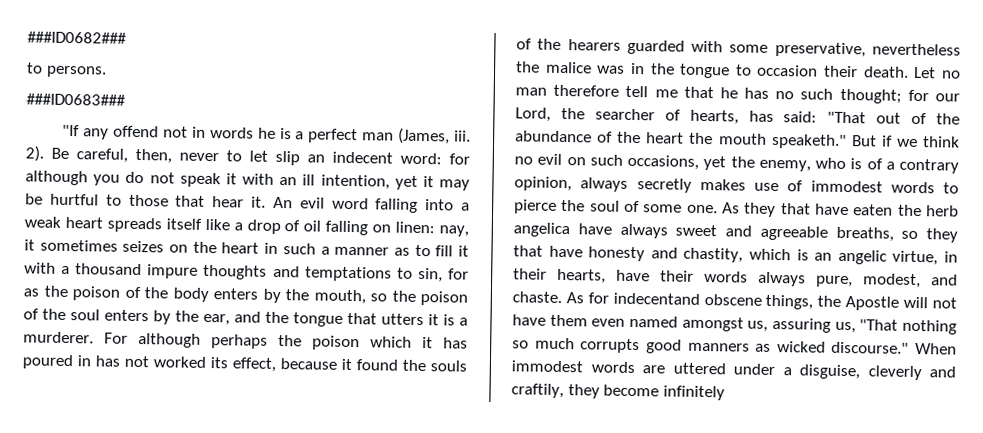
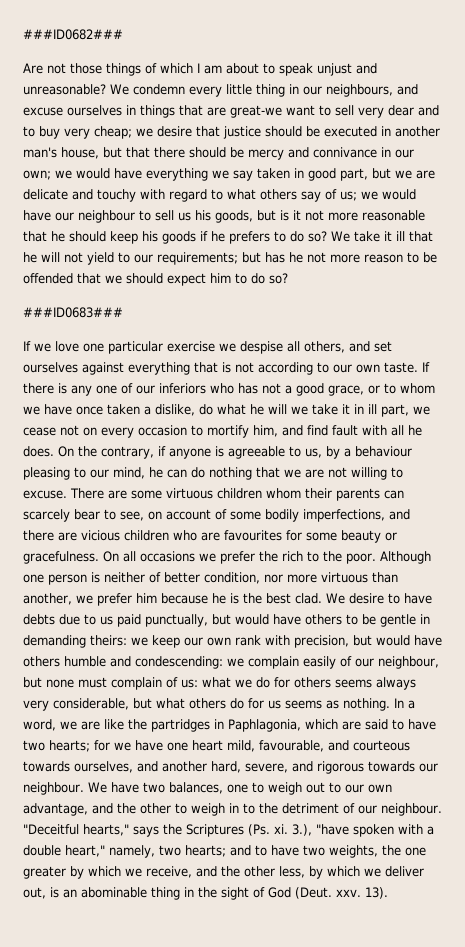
[26,62,107,78] [26,93,126,106] [62,124,471,145] [25,145,470,166] [25,170,471,191] [25,193,470,213] [24,216,470,237] [24,239,469,257] [24,262,469,283] [23,285,468,306] [23,308,468,327] [23,331,468,351] [22,354,467,372] [516,38,961,58] [516,61,961,79] [515,84,960,104] [515,107,960,125] [515,130,960,150] [514,153,959,174] [514,176,959,194] [514,199,959,218] [513,222,958,243] [513,245,959,266] [513,268,958,289] [512,291,958,311] [512,314,957,335] [512,337,957,355] [511,360,956,381] [511,383,725,401] to persons. // ###ID0683### // "If any offend not in words he is a perfect man (James, iii. 2). Be careful, then, never to let slip an indecent word: for although you do not speak it with an ill intention, yet it may be hurtful to those that hear it. An evil word falling into a weak heart spreads itself like a drop of oil falling on linen: nay, it sometimes seizes on the heart in such a manner as to fill it with a thousand impure thoughts and temptations to sin, for as the poison of the body enters by the mouth, so the poison of the soul enters by the ear, and the tongue that utters it is a murderer. For although perhaps the poison which it has poured in has not worked its effect, because it found the souls of the hearers guarded with some preservative, nevertheless the malice was in the tongue to occasion their death. Let no man therefore tell me that he has no such thought; for our Lord, the searcher of hearts, has said: "That out of the abundance of the heart the mouth speaketh." But if we think no evil on such occasions, yet the enemy, who is of a contrary opinion, always secretly makes use of immodest words to pierce the soul of some one. As they that have eaten the herb angelica have always sweet and agreeable breaths, so they that have honesty and chastity, which is an angelic virtue, in their hearts, have their words always pure, modest, and chaste. As for indecentand obscene things, the Apostle will not have them even named amongst us, assuring us, "That nothing so much corrupts good manners as wicked discourse." When immodest words are uttered under a disguise, cleverly and craftily, they become infinitely -> [23,63,377,76] [23,84,418,97] [23,105,439,118] [23,126,440,139] [23,147,414,160] [23,168,435,181] [23,189,416,202] [23,210,425,223] [23,231,433,244] [23,252,437,265] [23,273,288,286] [23,307,123,318] [23,341,392,354] [23,362,430,375] [23,383,435,396] [23,404,430,417] [23,425,422,438] [23,446,412,459] [23,467,403,480] [23,488,404,501] [23,509,410,522] [23,530,397,543] [23,551,431,564] [23,572,398,585] [23,593,432,606] [23,614,430,627] [23,635,442,648] [23,656,439,669] [23,677,416,690] [23,698,415,711] [23,719,436,732] [23,740,410,752] [23,761,438,774] [23,782,392,795] [23,803,442,816] [23,824,434,837] [23,845,426,858] [23,866,424,879] [23,887,388,900] Are not those things of which I am about to speak unjust and unreasonable? We condemn every little thing in our neighbours, and excuse ourselves in things that are great-we want to sell very dear and to buy very cheap; we desire that justice should be executed in another man's house, but that there should be mercy and connivance in our own; we would have everything we say taken in good part, but we are delicate and touchy with regard to what others say of us; we would have our neighbour to sell us his goods, but is it not more reasonable that he should keep his goods if he prefers to do so? We take it ill that he will not yield to our requirements; but has he not more reason to be offended that we should expect him to do so? // ###ID0683### // If we love one particular exercise we despise all others, and set ourselves against everything that is not according to our own taste. If there is any one of our inferiors who has not a good grace, or to whom we have once taken a dislike, do what he will we take it in ill part, we cease not on every occasion to mortify him, and find fault with all he does. On the contrary, if anyone is agreeable to us, by a behaviour pleasing to our mind, he can do nothing that we are not willing to excuse. There are some virtuous children whom their parents can scarcely bear to see, on account of some bodily imperfections, and there are vicious children who are favourites for some beauty or gracefulness. On all occasions we prefer the rich to the poor. Although one person is neither of better condition, nor more virtuous than another, we prefer him because he is the best clad. We desire to have debts due to us paid punctually, but would have others to be gentle in demanding theirs: we keep our own rank with precision, but would have others humble and condescending: we complain easily of our neighbour, but none must complain of us: what we do for others seems always very considerable, but what others do for us seems as nothing. In a word, we are like the partridges in Paphlagonia, which are said to have two hearts; for we have one heart mild, favourable, and courteous towards ourselves, and another hard, severe, and rigorous towards our neighbour. We have two balances, one to weigh out to our own advantage, and the other to weigh in to the detriment of our neighbour. "Deceitful hearts," says the Scriptures (Ps. xi. 3.), "have spoken with a double heart," namely, two hearts; and to have two weights, the one greater by which we receive, and the other less, by which we deliver out, is an abominable thing in the sight of God (Deut. xxv. 13).

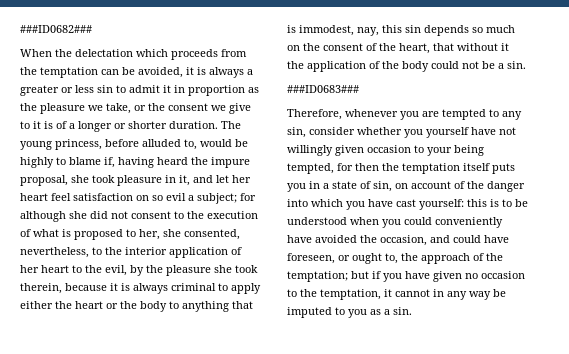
[23,63,377,76] [23,84,418,97] [23,105,439,118] [23,126,440,139] [23,147,414,160] [23,168,435,181] [23,189,416,202] [23,210,425,223] [23,231,433,244] [23,252,437,265] [23,273,288,286] [23,307,123,318] [23,341,392,354] [23,362,430,375] [23,383,435,396] [23,404,430,417] [23,425,422,438] [23,446,412,459] [23,467,403,480] [23,488,404,501] [23,509,410,522] [23,530,397,543] [23,551,431,564] [23,572,398,585] [23,593,432,606] [23,614,430,627] [23,635,442,648] [23,656,439,669] [23,677,416,690] [23,698,415,711] [23,719,436,732] [23,740,410,752] [23,761,438,774] [23,782,392,795] [23,803,442,816] [23,824,434,837] [23,845,426,858] [23,866,424,879] [23,887,388,900] Are not those things of which I am about to speak unjust and unreasonable? We condemn every little thing in our neighbours, and excuse ourselves in things that are great-we want to sell very dear and to buy very cheap; we desire that justice should be executed in another man's house, but that there should be mercy and connivance in our own; we would have everything we say taken in good part, but we are delicate and touchy with regard to what others say of us; we would have our neighbour to sell us his goods, but is it not more reasonable that he should keep his goods if he prefers to do so? We take it ill that he will not yield to our requirements; but has he not more reason to be offended that we should expect him to do so? // ###ID0683### // If we love one particular exercise we despise all others, and set ourselves against everything that is not according to our own taste. If there is any one of our inferiors who has not a good grace, or to whom we have once taken a dislike, do what he will we take it in ill part, we cease not on every occasion to mortify him, and find fault with all he does. On the contrary, if anyone is agreeable to us, by a behaviour pleasing to our mind, he can do nothing that we are not willing to excuse. There are some virtuous children whom their parents can scarcely bear to see, on account of some bodily imperfections, and there are vicious children who are favourites for some beauty or gracefulness. On all occasions we prefer the rich to the poor. Although one person is neither of better condition, nor more virtuous than another, we prefer him because he is the best clad. We desire to have debts due to us paid punctually, but would have others to be gentle in demanding theirs: we keep our own rank with precision, but would have others humble and condescending: we complain easily of our neighbour, but none must complain of us: what we do for others seems always very considerable, but what others do for us seems as nothing. In a word, we are like the partridges in Paphlagonia, which are said to have two hearts; for we have one heart mild, favourable, and courteous towards ourselves, and another hard, severe, and rigorous towards our neighbour. We have two balances, one to weigh out to our own advantage, and the other to weigh in to the detriment of our neighbour. "Deceitful hearts," says the Scriptures (Ps. xi. 3.), "have spoken with a double heart," namely, two hearts; and to have two weights, the one greater by which we receive, and the other less, by which we deliver out, is an abominable thing in the sight of God (Deut. xxv. 13). -> [20,49,247,60] [20,67,253,78] [20,85,259,96] [20,103,251,114] [20,121,241,132] [20,139,248,150] [20,157,250,168] [20,175,251,186] [20,193,256,204] [20,211,258,222] [20,229,240,240] [20,247,242,258] [20,265,258,276] [20,283,261,294] [20,301,253,312] [287,25,515,36] [287,43,509,54] [287,61,526,72] [287,85,359,93] [287,109,522,120] [287,127,516,138] [287,145,484,156] [287,163,515,174] [287,181,525,192] [287,199,528,210] [287,217,503,228] [287,235,509,246] [287,253,503,264] [287,271,525,282] [287,289,506,300] [287,307,412,318] When the delectation which proceeds from the temptation can be avoided, it is always a greater or less sin to admit it in proportion as the pleasure we take, or the consent we give to it is of a longer or shorter duration. The young princess, before alluded to, would be highly to blame if, having heard the impure proposal, she took pleasure in it, and let her heart feel satisfaction on so evil a subject; for although she did not consent to the execution of what is proposed to her, she consented, nevertheless, to the interior application of her heart to the evil, by the pleasure she took therein, because it is always criminal to apply either the heart or the body to anything that is immodest, nay, this sin depends so much on the consent of the heart, that without it the application of the body could not be a sin. // ###ID0683### // Therefore, whenever you are tempted to any sin, consider whether you yourself have not willingly given occasion to your being tempted, for then the temptation itself puts you in a state of sin, on account of the danger into which you have cast yourself: this is to be understood when you could conveniently have avoided the occasion, and could have foreseen, or ought to, the approach of the temptation; but if you have given no occasion to the temptation, it cannot in any way be imputed to you as a sin.

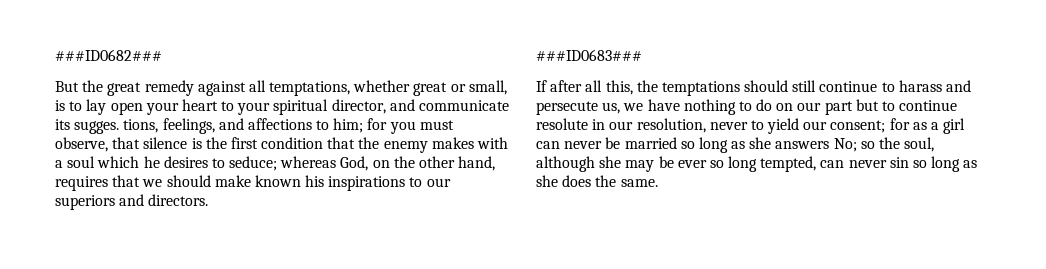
[20,49,247,60] [20,67,253,78] [20,85,259,96] [20,103,251,114] [20,121,241,132] [20,139,248,150] [20,157,250,168] [20,175,251,186] [20,193,256,204] [20,211,258,222] [20,229,240,240] [20,247,242,258] [20,265,258,276] [20,283,261,294] [20,301,253,312] [287,25,515,36] [287,43,509,54] [287,61,526,72] [287,85,359,93] [287,109,522,120] [287,127,516,138] [287,145,484,156] [287,163,515,174] [287,181,525,192] [287,199,528,210] [287,217,503,228] [287,235,509,246] [287,253,503,264] [287,271,525,282] [287,289,506,300] [287,307,412,318] When the delectation which proceeds from the temptation can be avoided, it is always a greater or less sin to admit it in proportion as the pleasure we take, or the consent we give to it is of a longer or shorter duration. The young princess, before alluded to, would be highly to blame if, having heard the impure proposal, she took pleasure in it, and let her heart feel satisfaction on so evil a subject; for although she did not consent to the execution of what is proposed to her, she consented, nevertheless, to the interior application of her heart to the evil, by the pleasure she took therein, because it is always criminal to apply either the heart or the body to anything that is immodest, nay, this sin depends so much on the consent of the heart, that without it the application of the body could not be a sin. // ###ID0683### // Therefore, whenever you are tempted to any sin, consider whether you yourself have not willingly given occasion to your being tempted, for then the temptation itself puts you in a state of sin, on account of the danger into which you have cast yourself: this is to be understood when you could conveniently have avoided the occasion, and could have foreseen, or ought to, the approach of the temptation; but if you have given no occasion to the temptation, it cannot in any way be imputed to you as a sin. -> [55,80,507,96] [55,99,510,115] [55,118,454,134] [55,137,509,153] [55,156,496,171] [55,175,451,191] [55,194,209,210] [536,49,642,61] [536,80,972,96] [536,99,958,115] [536,118,966,134] [536,137,935,153] [536,156,978,172] [536,175,658,187] But the great remedy against all temptations, whether great or small, is to lay open your heart to your spiritual director, and communicate its sugges. tions, feelings, and affections to him; for you must observe, that silence is the first condition that the enemy makes with a soul which he desires to seduce; whereas God, on the other hand, requires that we should make known his inspirations to our superiors and directors. // ###ID0683### // If after all this, the temptations should still continue to harass and persecute us, we have nothing to do on our part but to continue resolute in our resolution, never to yield our consent; for as a girl can never be married so long as she answers No; so the soul, although she may be ever so long tempted, can never sin so long as she does the same.

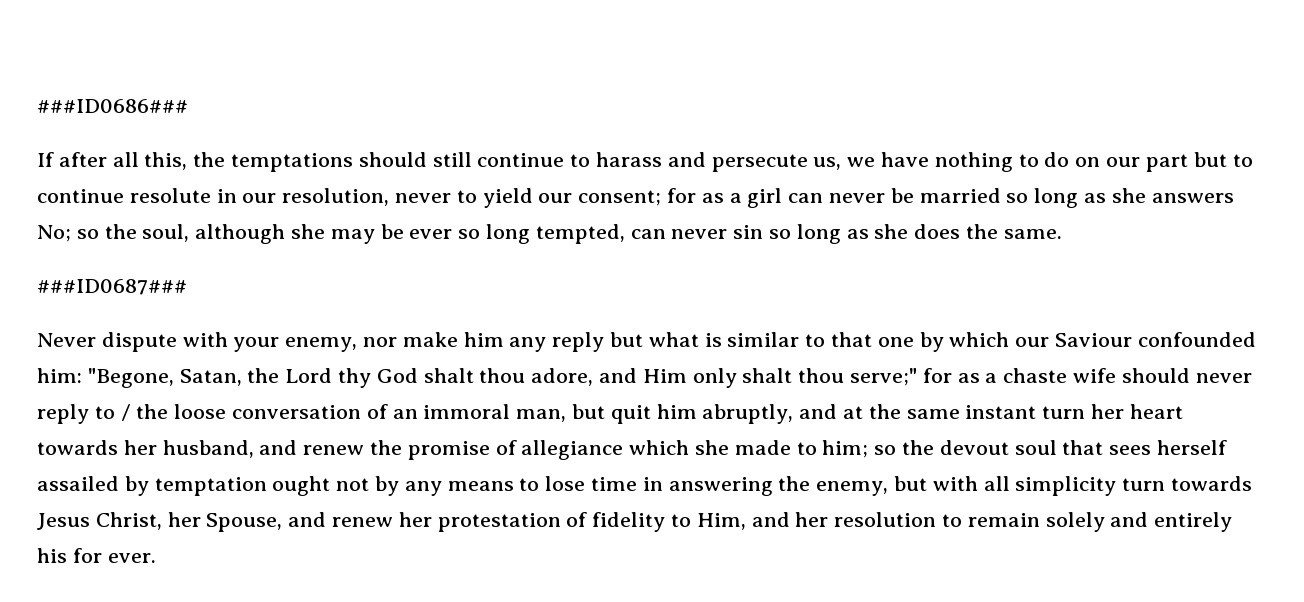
[55,49,162,61] [55,80,507,96] [55,99,510,115] [55,118,454,134] [55,137,509,153] [55,156,496,171] [55,175,451,191] [55,194,209,210] [536,49,642,61] ###ID0682### // But the great remedy against all temptations, whether great or small, is to lay open your heart to your spiritual director, and communicate its sugges. tions, feelings, and affections to him; for you must observe, that silence is the first condition that the enemy makes with a soul which he desires to seduce; whereas God, on the other hand, requires that we should make known his inspirations to our superiors and directors. // ###ID0683### -> [37,99,188,113] ###ID0686###
(658, 183) none -> [37,279,187,295] [37,332,1256,352] [37,368,1252,388] [37,404,1183,424] [37,440,1228,460] [37,476,1253,496] [37,512,1233,532] [37,548,156,563] // ###ID0687### // Never dispute with your enemy, nor make him any reply but what is similar to that one by which our Saviour confounded him: "Begone, Satan, the Lord thy God shalt thou adore, and Him only shalt thou serve;" for as a chaste wife should never reply to / the loose conversation of an immoral man, but quit him abruptly, and at the same instant turn her heart towards her husband, and renew the promise of allegiance which she made to him; so the devout soul that sees herself assailed by temptation ought not by any means to lose time in answering the enemy, but with all simplicity turn towards Jesus Christ, her Spouse, and renew her protestation of fidelity to Him, and her resolution to remain solely and entirely his for ever.

